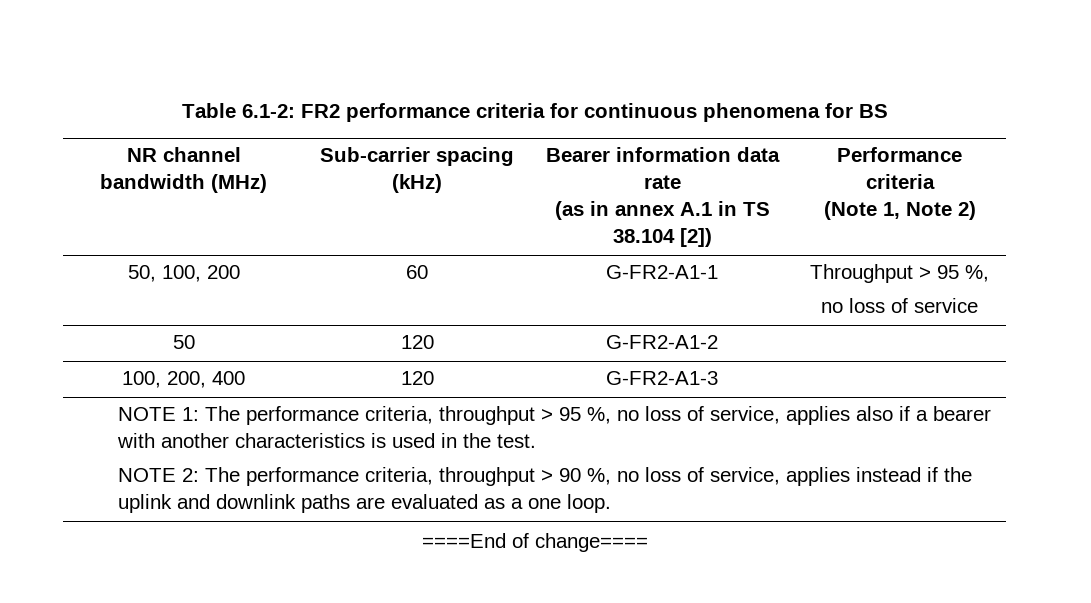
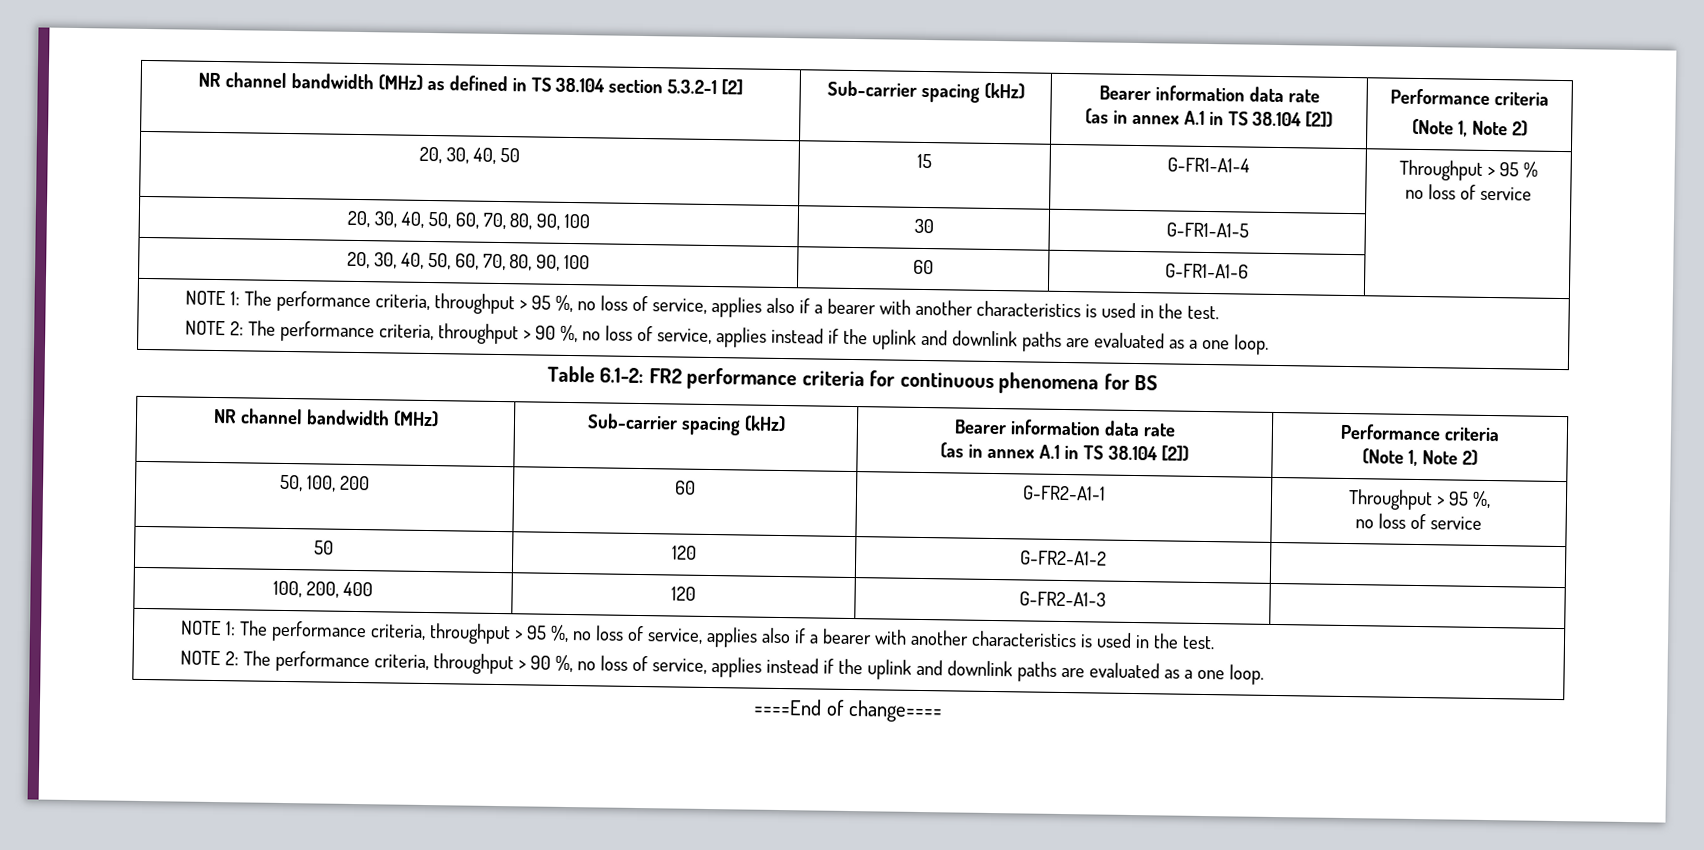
(181, 110) none -> [197,72,744,96] [826,80,1025,103] [1098,85,1320,103] [1084,108,1334,128] [1390,88,1549,106] [1411,118,1528,137] [419,146,520,164] [917,153,932,169] [1166,157,1250,173] [1399,159,1538,181] [1405,184,1532,201] [346,210,591,230] [913,218,934,234] [1165,222,1249,238] [346,251,591,271] [913,259,934,275] [1165,263,1249,279] [184,290,1219,320] [184,320,1269,355] NR channel bandwidth (MHz) as defined in TS 38.104 section 5.3.2-1 [2] | Sub-carrier spacing (kHz) | Bearer information data rate // (as in annex A.1 in TS 38.104 [2]) | Performance criteria // (Note 1, Note 2) // 20, 30, 40, 50 | 15 | G-FR1-A1-4 | Throughput > 95 % // no loss of service // 20, 30, 40, 50, 60, 70, 80, 90, 100 | 30 | G-FR1-A1-5 | // 20, 30, 40, 50, 60, 70, 80, 90, 100 | 60 | G-FR1-A1-6 | // NOTE 1: The performance criteria, throughput > 95 %, no loss of service, applies also if a bearer with another characteristics is used in the test. // NOTE 2: The performance criteria, throughput > 90 %, no loss of service, applies instead if the uplink and downlink paths are evaluated as a one loop. //

